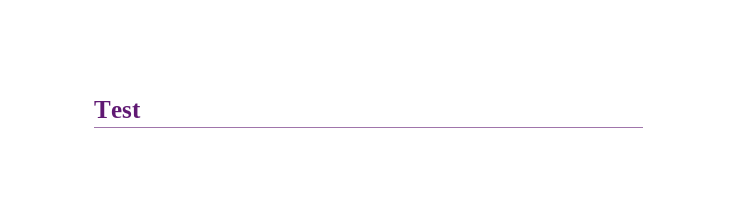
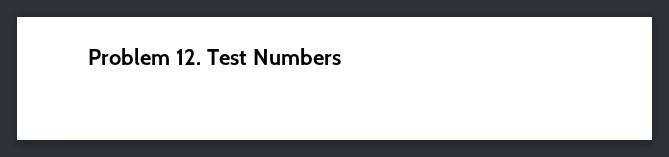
[94,101,141,118] Test -> [88,48,341,65] Problem 12. Test Numbers

